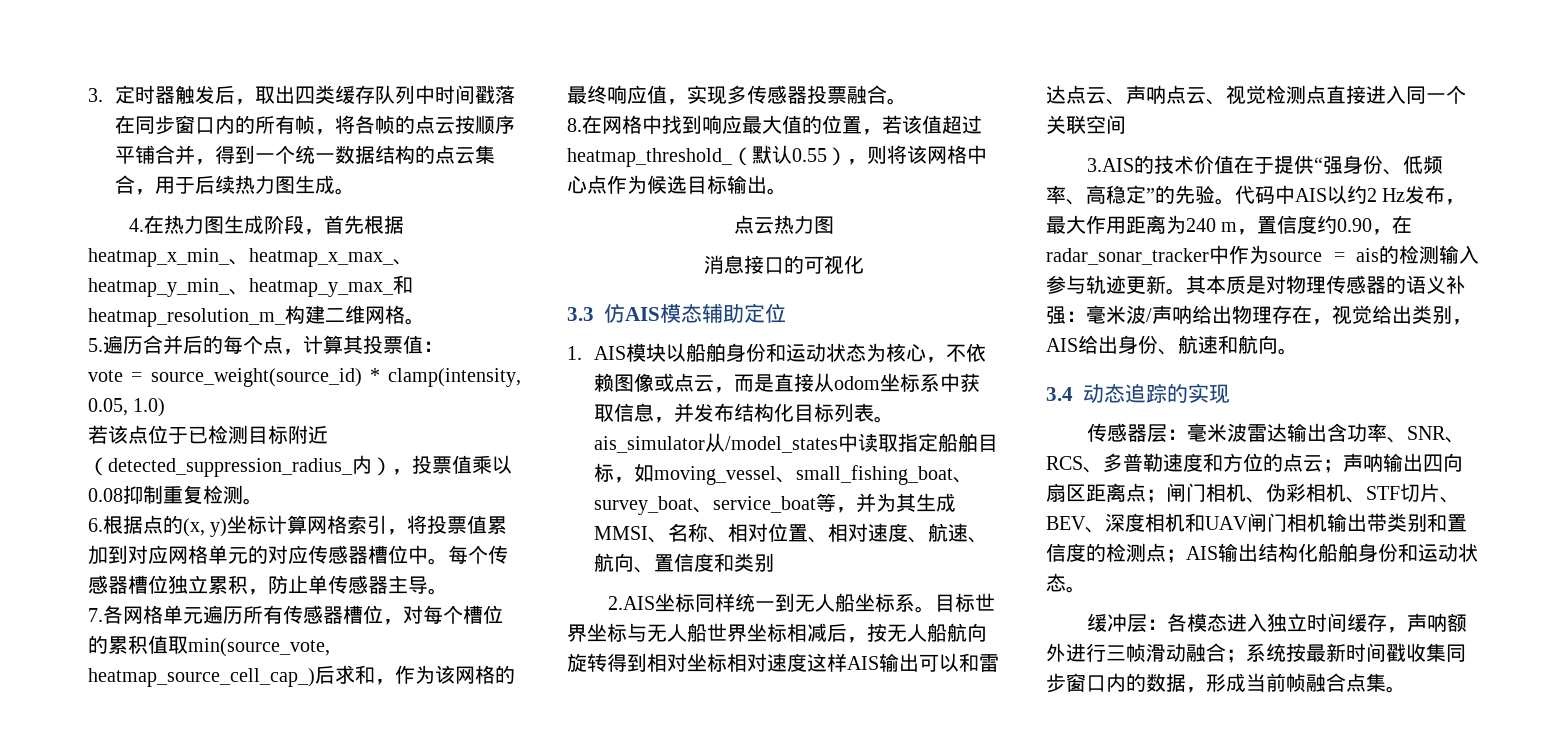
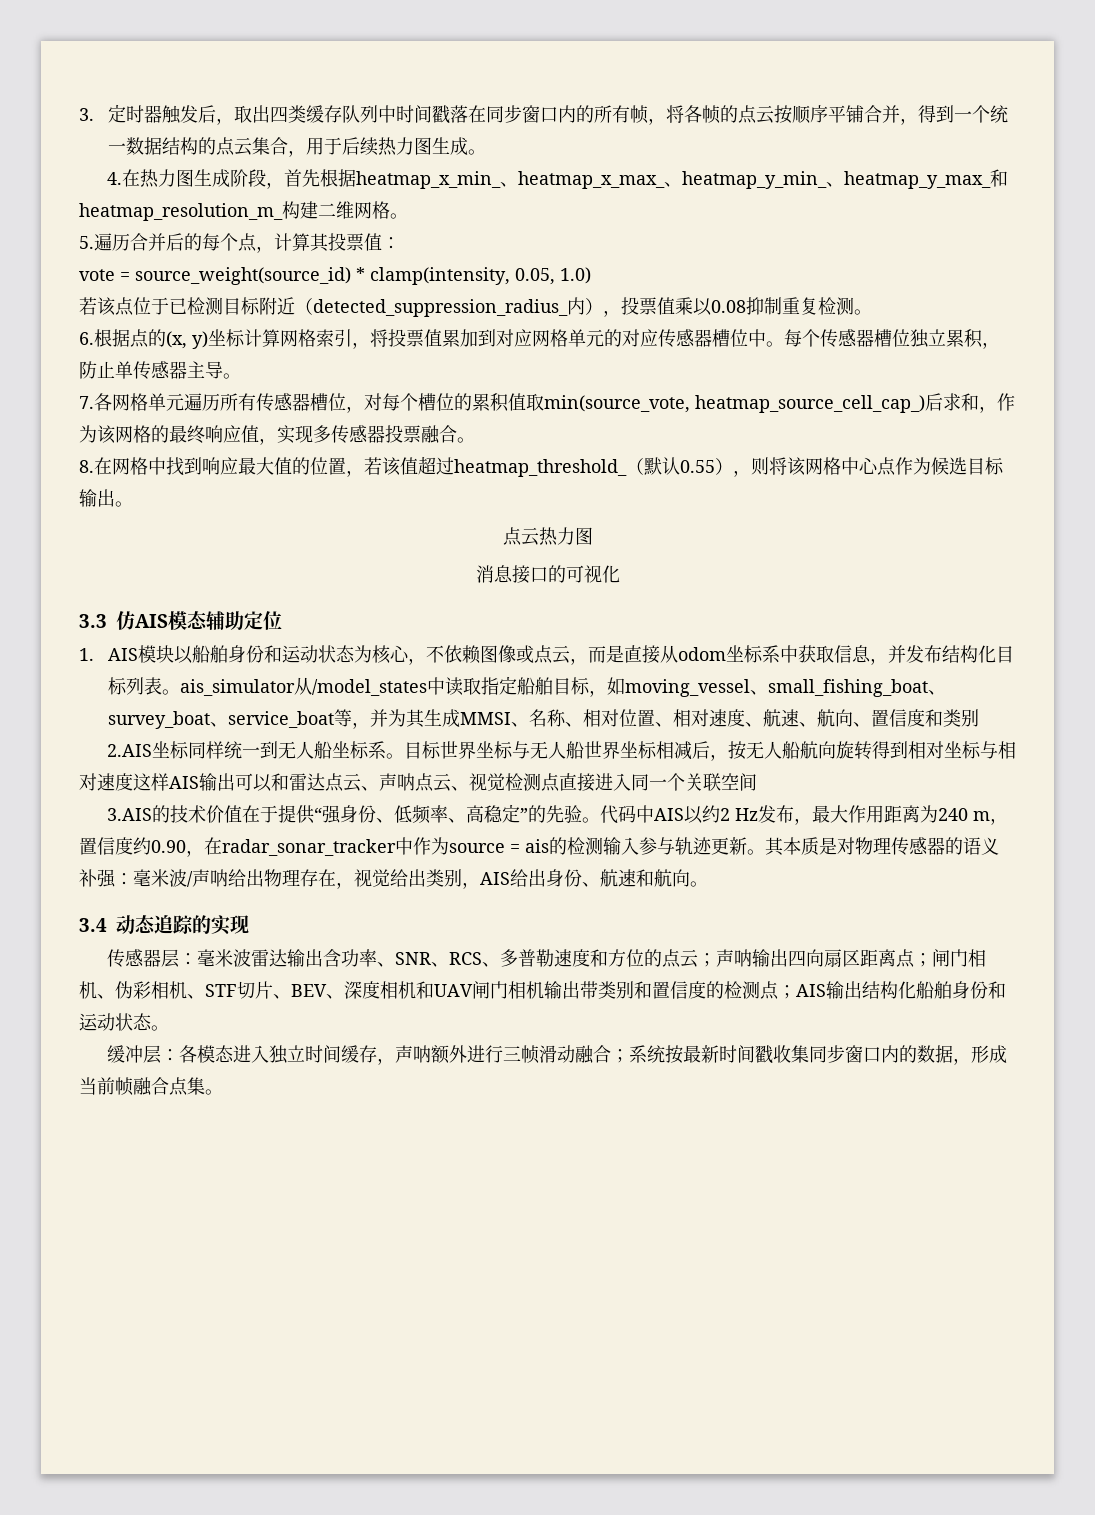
(727, 662) none -> [979,741,998,759] 与

